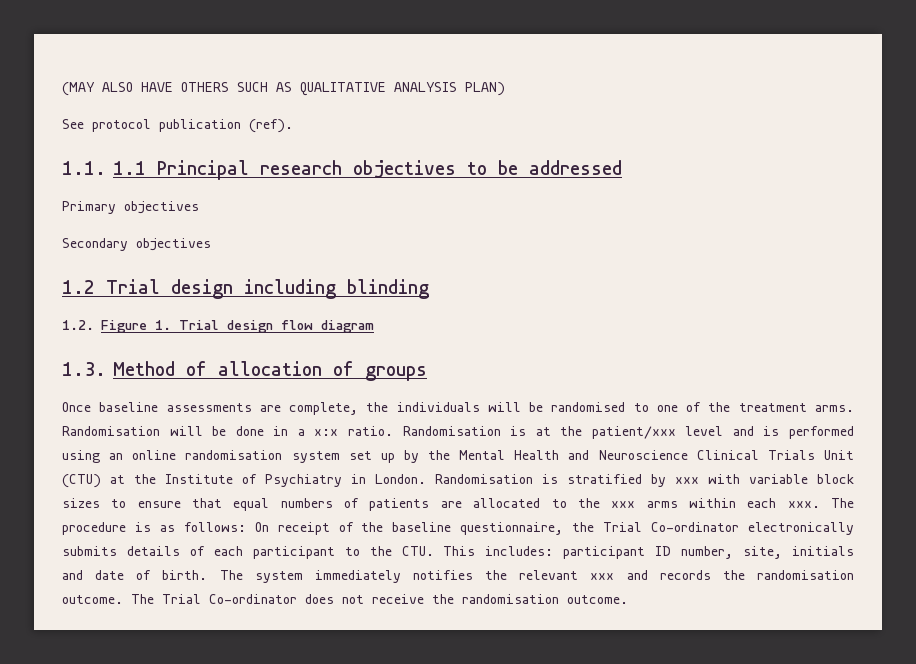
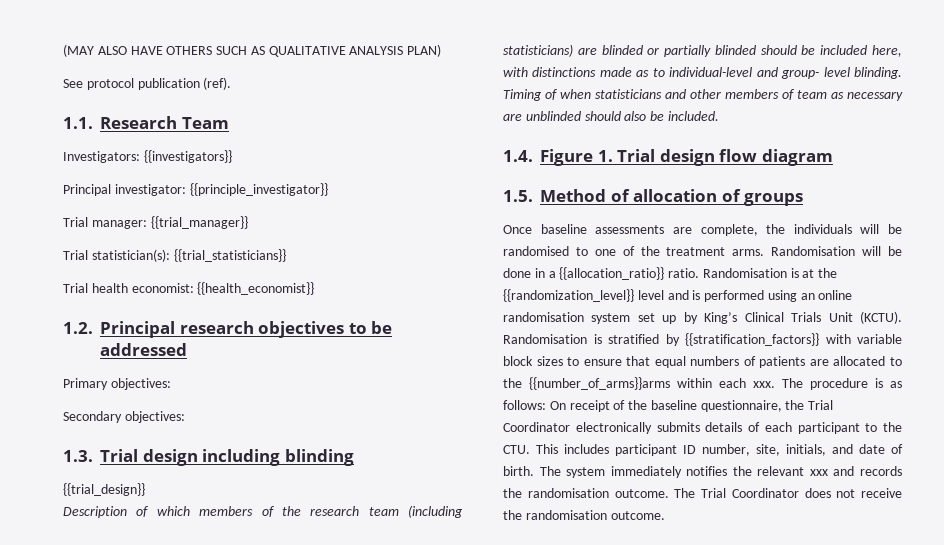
[113,161,146,175] 1.1 -> [100,116,229,129] [63,150,232,163] [63,183,328,196] [63,216,248,229] [63,249,286,262] [63,282,315,295] [63,322,93,334] Research Team // Investigators: {{investigators}} // Principal investigator: {{principle_investigator}} // Trial manager: {{trial_manager}} // Trial statistician(s): {{trial_statisticians}} // Trial health economist: {{health_economist}} // 1.2.
[124,201,199,214] objectives -> [110,378,171,390] objectives:
[136,238,211,251] [62,280,95,294] objectives // 1.2 -> [124,411,185,423] [63,450,93,462] objectives: // 1.3.
[62,320,94,330] 1.2. -> [63,483,145,496] [63,505,463,518] [503,44,902,57] [503,67,903,79] [503,89,903,101] [503,111,719,121] [503,150,533,162] {{trial_design}} // Description of which members of the research team (including statisticians) are blinded or partially blinded should be included here, with distinctions made as to individual-level and group- level blinding. Timing of when statisticians and other members of team as necessary are unblinded should also be included. // 1.4.
[62,362,106,376] 1.3. -> [503,190,533,202] 1.5.
[314,429,339,436] x:x -> [559,267,665,280] {{allocation_ratio}}
[591,426,676,439] patient/xxx -> [503,289,634,302] {{randomization_level}}
[428,450,854,460] [62,474,426,488] the Mental Health and Neuroscience Clinical Trials Unit (CTU) at the Institute of Psychiatry in London. -> [704,311,903,324] King’s Clinical Trials Unit (KCTU).
[675,477,699,484] xxx -> [685,333,819,346] {{stratification_factors}}
[611,501,678,508] xxx arms -> [529,377,670,390] {{number_of_arms}}arms
[651,522,740,532] Co-ordinator -> [503,422,570,432] Coordinator
[485,546,554,556] includes: -> [564,444,609,454] includes
[792,546,855,556] initials -> [786,444,826,456] initials,
[209,594,297,604] Co-ordinator -> [731,488,799,498] Coordinator

